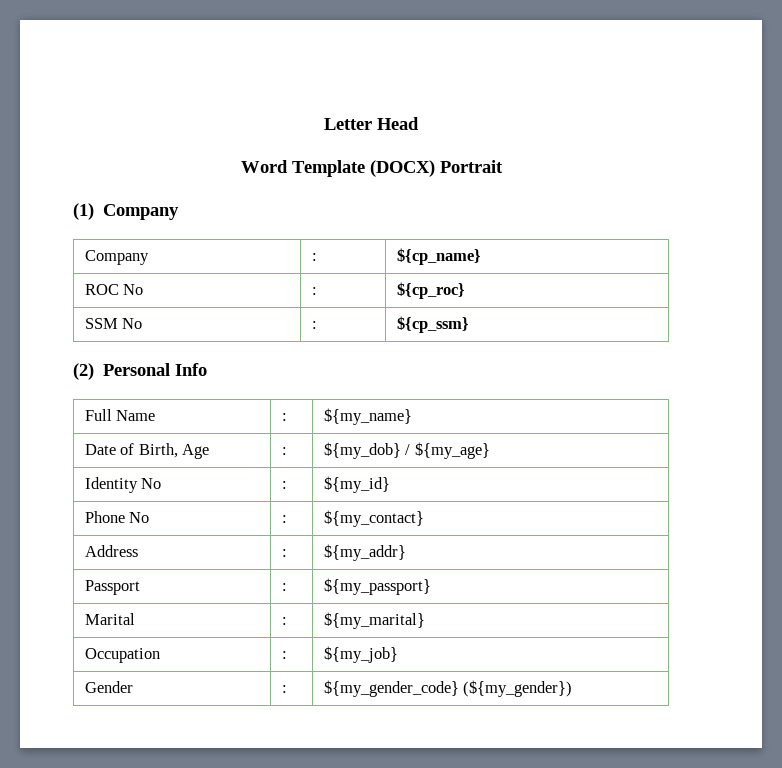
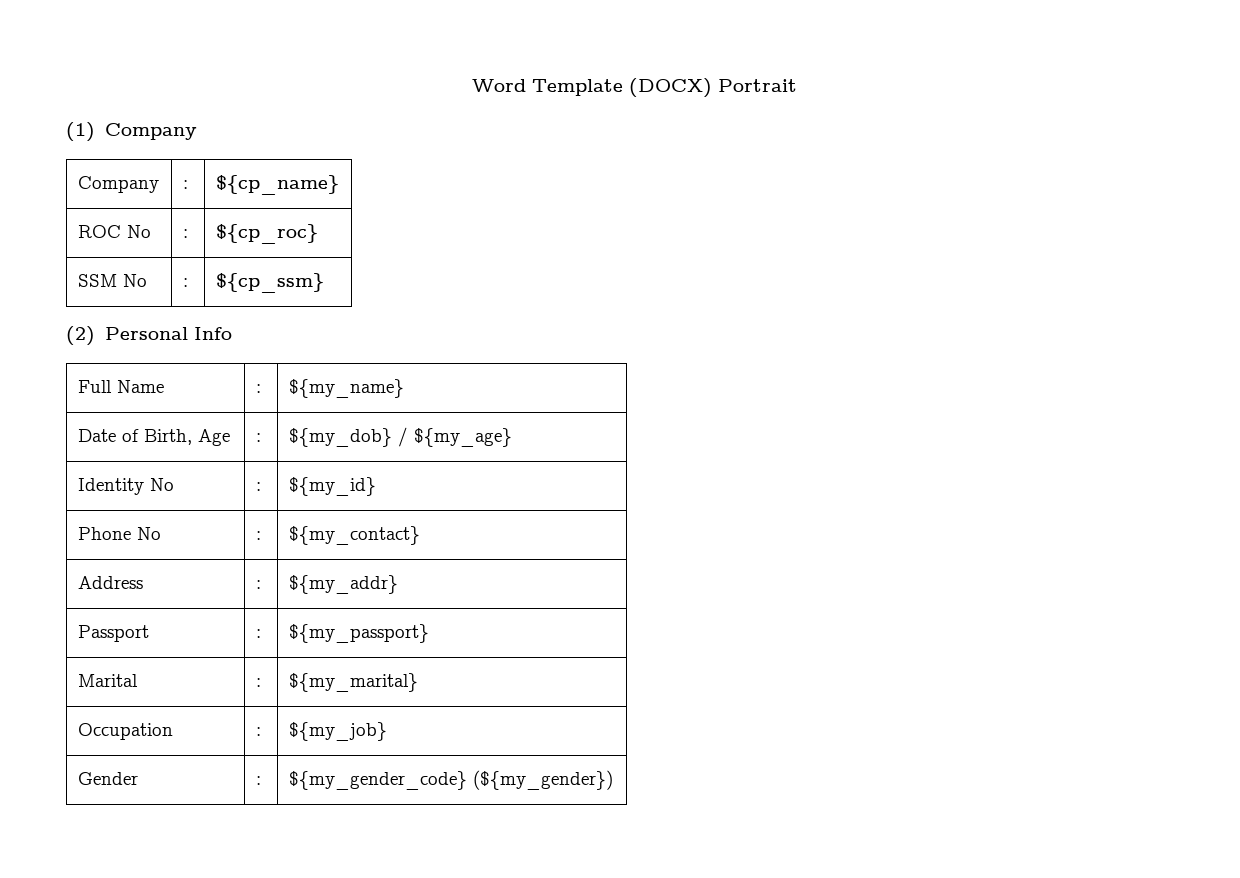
[324,117,419,130] Letter Head // -> (471, 85) none

